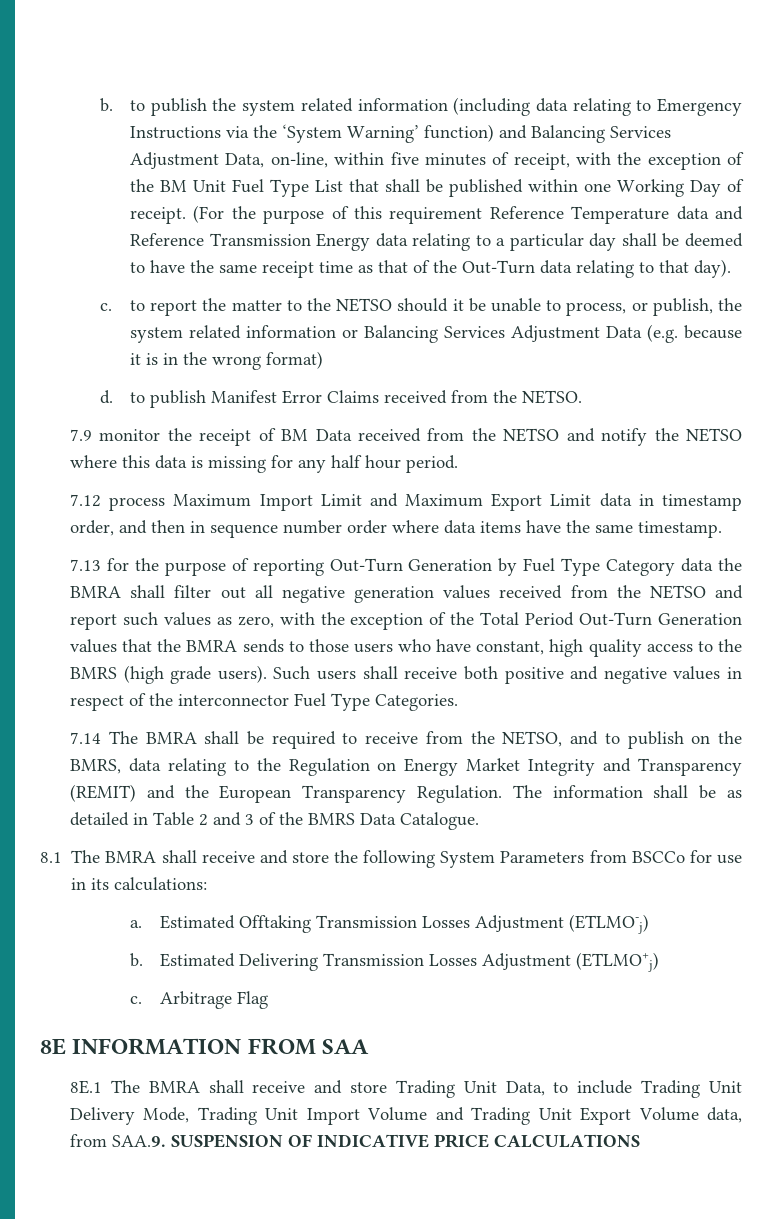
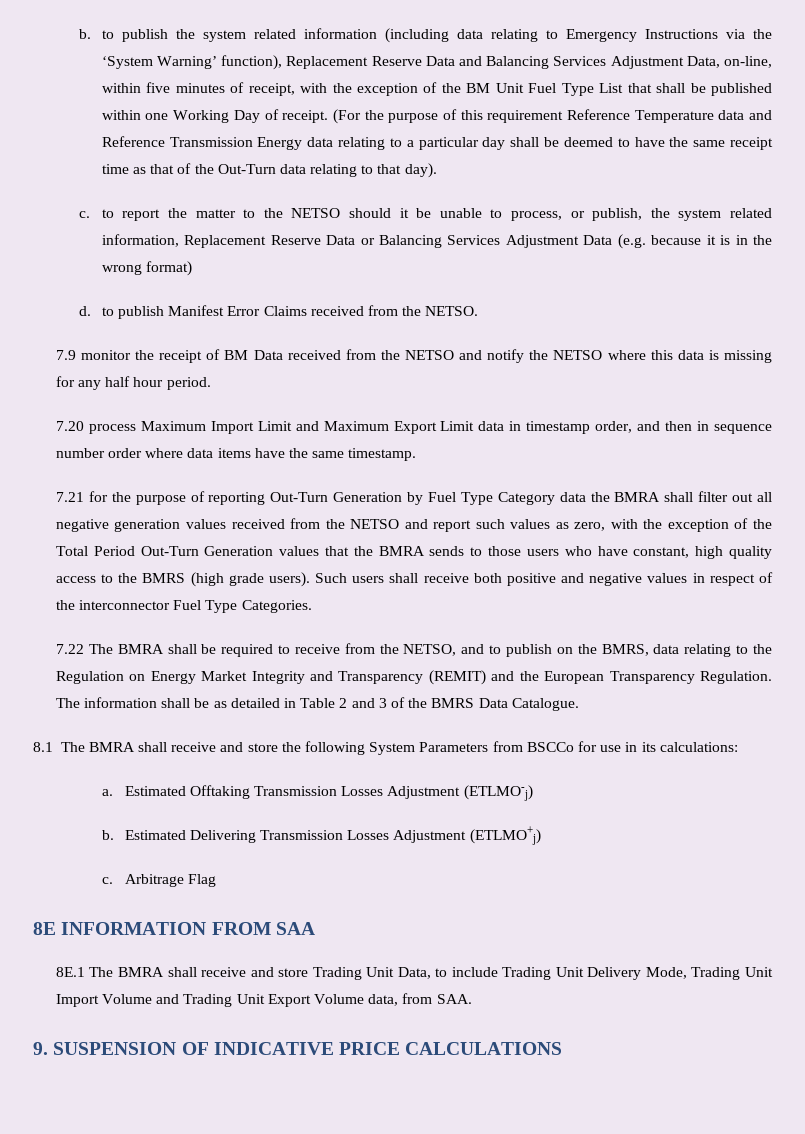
[424,124,495,142] function) -> [221,55,455,70] function), Replacement Reserve Data
[246,325,337,338] information -> [101,234,356,248] information, Replacement Reserve Data
[70,494,102,507] 7.12 -> [55,421,84,431] 7.20
[70,559,102,571] 7.13 -> [55,492,84,502] 7.21
[70,732,102,744] 7.14 -> [55,644,84,654] 7.22
[112,1135,167,1147] SAA.9. -> [436,994,472,1004] [33,1042,48,1055] SAA. // 9.

